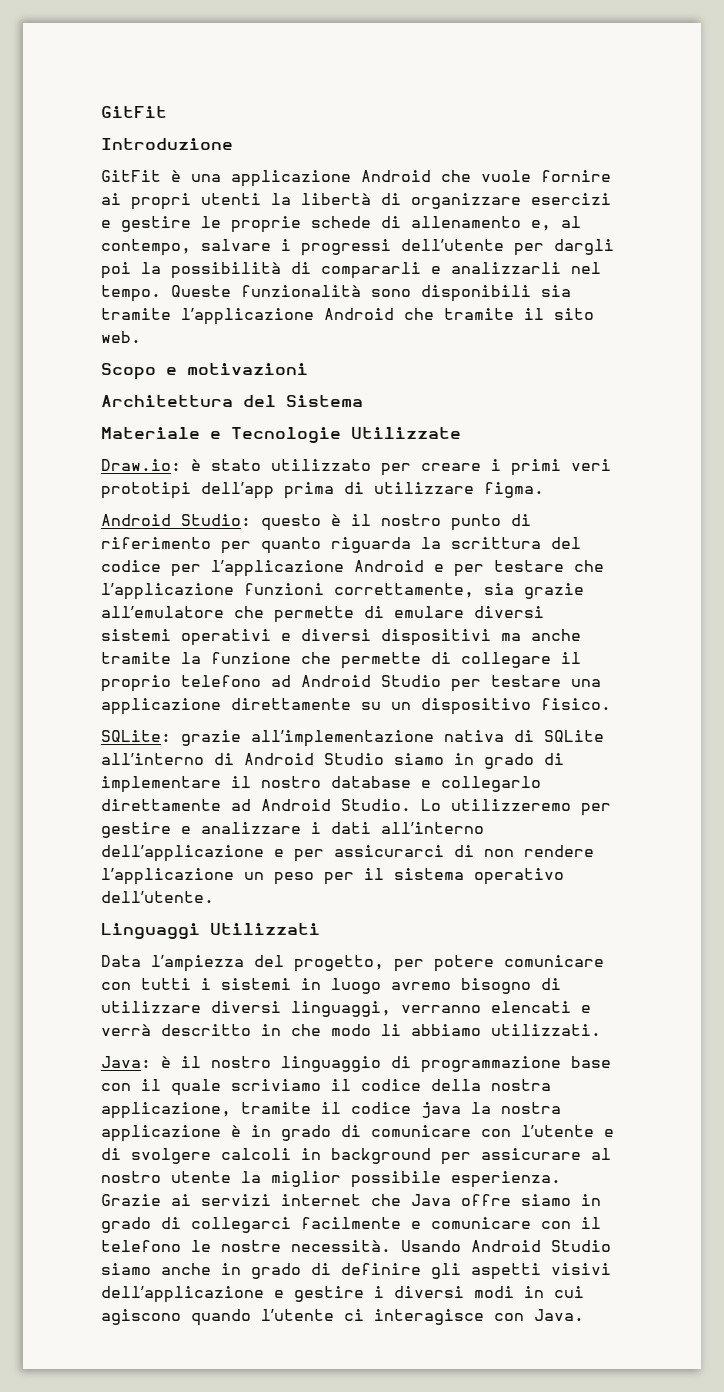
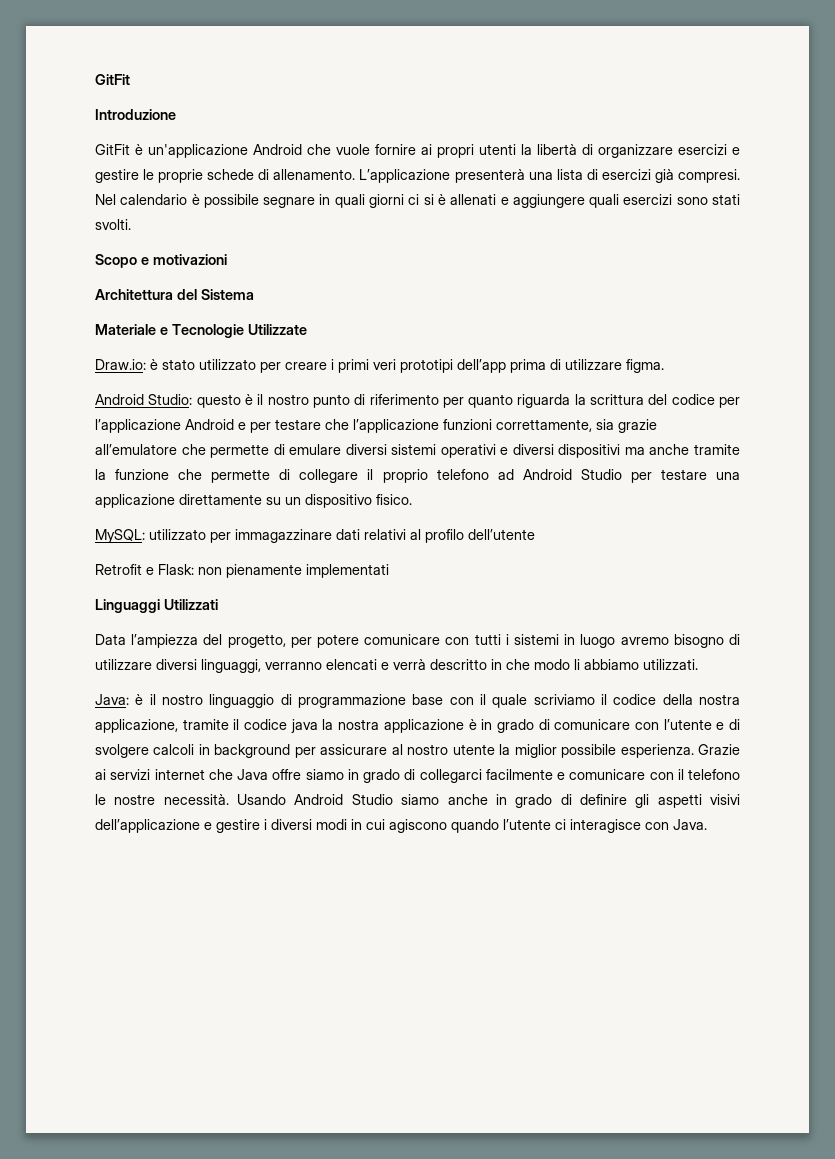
[191,170,351,187] una applicazione -> [148,144,248,158] un'applicazione
[411,216,581,231] [101,239,614,256] [101,262,601,279] [101,285,571,302] [101,308,594,325] [101,331,141,343] allenamento e, al contempo, salvare i progressi dell’utente per dargli poi la possibilità di compararli e analizzarli nel tempo. Queste funzionalità sono disponibili sia tramite l’applicazione Android che tramite il sito web. -> [273,169,741,183] [95,194,740,208] [95,219,131,230] allenamento. L’applicazione presenterà una lista di esercizi già compresi. Nel calendario è possibile segnare in quali giorni ci si è allenati e aggiungere quali esercizi sono stati svolti.
[101,730,604,747] [101,753,564,769] [101,776,541,793] [101,799,611,816] [101,822,484,838] [101,845,594,862] [101,868,564,885] [101,891,214,903] SQLite: grazie all’implementazione nativa di SQLite all’interno di Android Studio siamo in grado di implementare il nostro database e collegarlo direttamente ad Android Studio. Lo utilizzeremo per gestire e analizzare i dati all’interno dell’applicazione e per assicurarci di non rendere l’applicazione un peso per il sistema operativo dell’utente. -> [95,529,535,543] [95,564,389,578] MySQL: utilizzato per immagazzinare dati relativi al profilo dell’utente // Retrofit e Flask: non pienamente implementati

